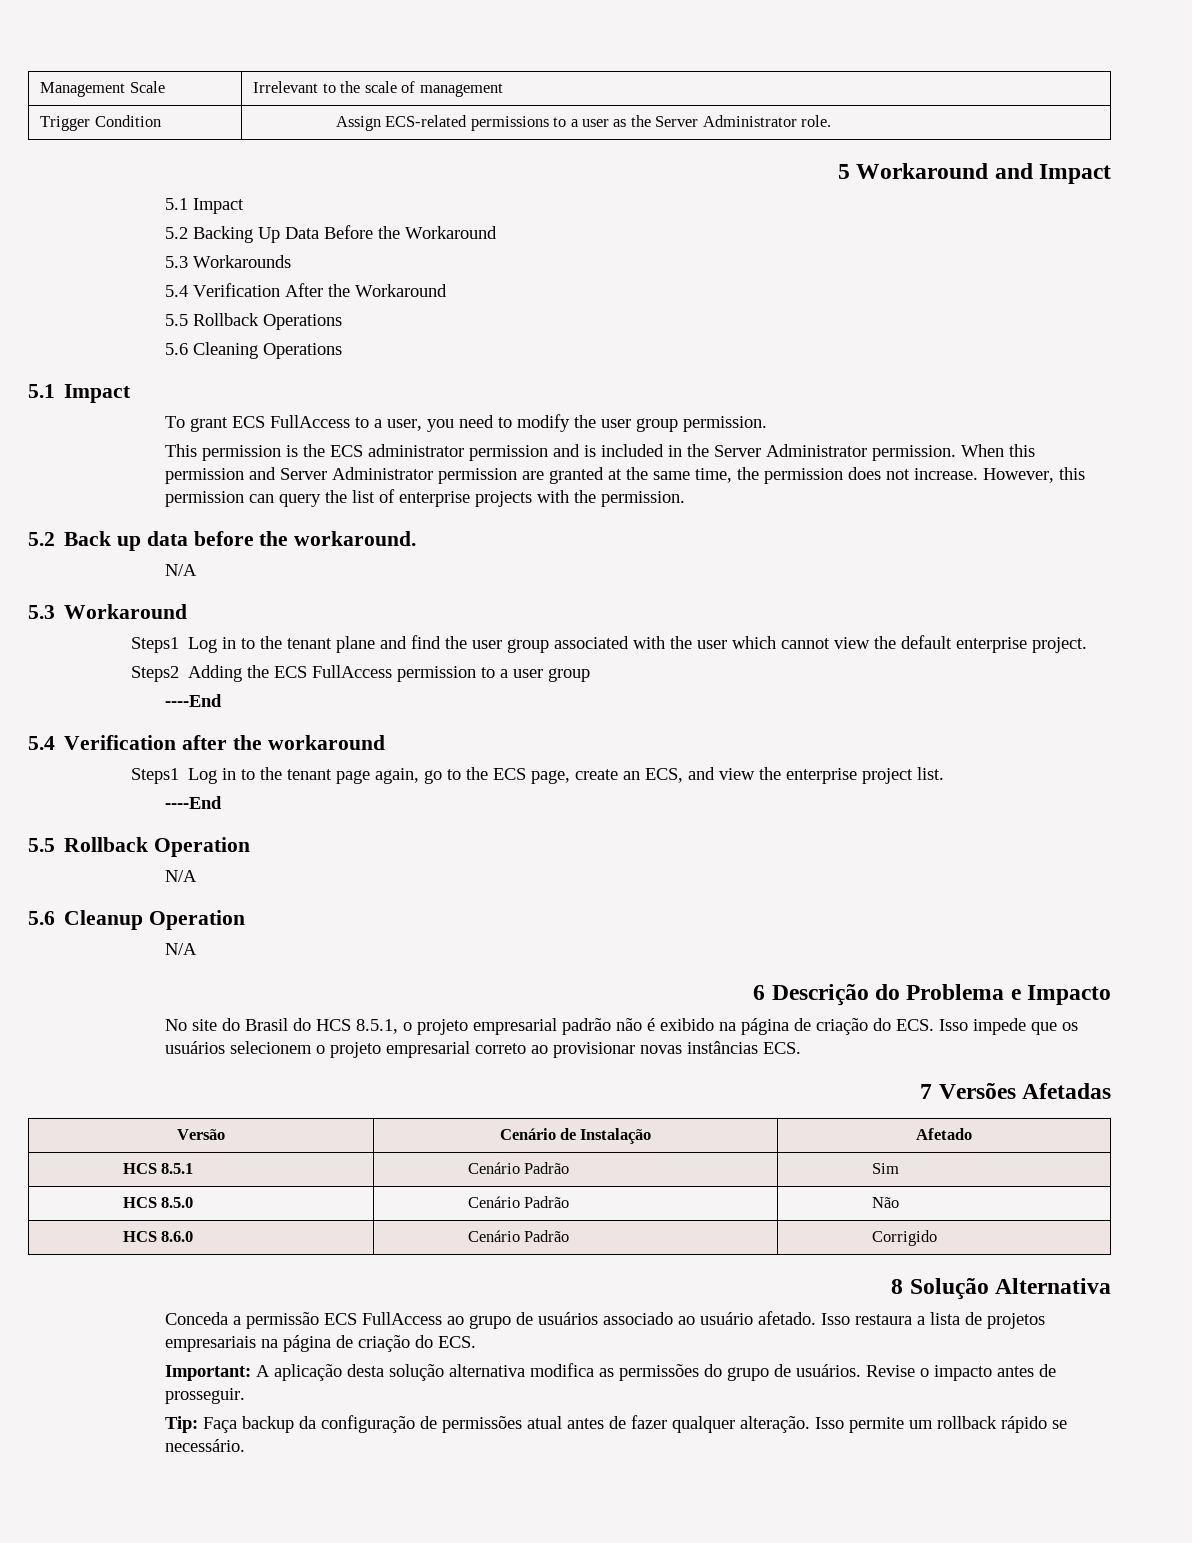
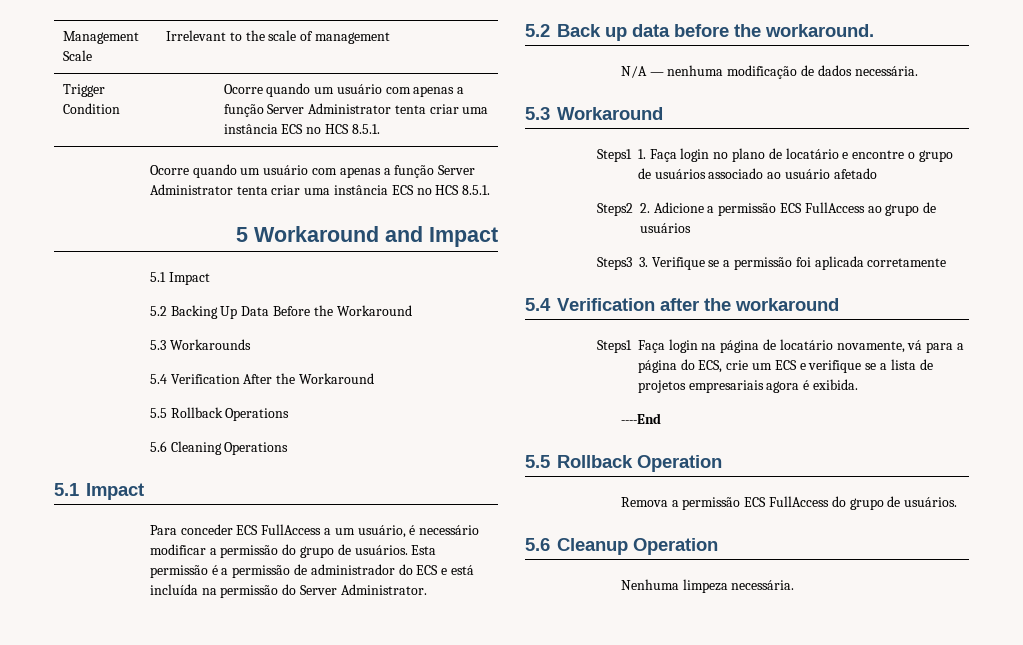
[335,115,832,131] Assign ECS-related permissions to a user as the Server Administrator role. -> [223,83,465,97] [223,103,489,117] [223,124,380,134] [149,164,476,178] [149,184,491,195] Ocorre quando um usuário com apenas a função Server Administrator tenta criar uma instância ECS no HCS 8.5.1. // Ocorre quando um usuário com apenas a função Server Administrator tenta criar uma instância ECS no HCS 8.5.1.
[165,414,768,432] [165,444,1036,461] [165,467,1086,484] [165,489,686,507] To grant ECS FullAccess to a user, you need to modify the user group permission. // This permission is the ECS administrator permission and is included in the Server Administrator permission. When this permission and Server Administrator permission are granted at the same time, the permission does not increase. However, this permission can query the list of enterprise projects with the permission. -> [149,524,480,538] [149,544,437,558] [149,564,474,578] [149,584,427,598] Para conceder ECS FullAccess a um usuário, é necessário modificar a permissão do grupo de usuários. Esta permissão é a permissão de administrador do ECS e está incluída na permissão do Server Administrator.
[28,604,188,619] [131,635,1088,653] [131,665,591,682] [165,694,223,707] // 5.3 Workaround // Steps1 Log in to the tenant plane and find the user group associated with the user which cannot view the default enterprise project. // Steps2 Adding the ECS FullAccess permission to a user group // ----End -> [649,65,918,79] [525,107,663,120] [596,148,953,162] [637,168,877,179] [596,202,937,216] [639,223,691,233] [596,256,947,270] — nenhuma modificação de dados necessária. // 5.3 Workaround // Steps1 1. Faça login no plano de locatário e encontre o grupo de usuários associado ao usuário afetado // Steps2 2. Adicione a permissão ECS FullAccess ao grupo de usuários // Steps3 3. Verifique se a permissão foi aplicada corretamente
[188,767,945,784] [165,796,223,809] [28,837,251,857] [165,870,198,882] [28,910,246,930] [165,943,198,955] [753,984,1111,1006] [165,1018,1079,1035] [165,1041,802,1058] [920,1083,1111,1099] [177,1129,225,1140] [499,1128,652,1144] [916,1128,972,1140] [122,1163,194,1174] [467,1162,570,1174] [871,1163,899,1174] [122,1197,194,1208] [467,1196,570,1208] [871,1197,899,1208] [122,1231,194,1242] [467,1230,570,1242] [871,1230,937,1246] [891,1278,1111,1300] [165,1311,1046,1329] [165,1335,477,1352] [165,1363,1057,1381] [165,1388,246,1404] [165,1415,1068,1433] [165,1439,246,1452] Log in to the tenant page again, go to the ECS page, create an ECS, and view the enterprise project list. // ----End // 5.5 Rollback Operation // N/A // 5.6 Cleanup Operation // N/A // 6 Descrição do Problema e Impacto // No site do Brasil do HCS 8.5.1, o projeto empresarial padrão não é exibido na página de criação do ECS. Isso impede que os usuários selecionem o projeto empresarial correto ao provisionar novas instâncias ECS. // 7 Versões Afetadas // Versão | Cenário de Instalação | Afetado // HCS 8.5.1 | Cenário Padrão | Sim // HCS 8.5.0 | Cenário Padrão | Não // HCS 8.6.0 | Cenário Padrão | Corrigido // 8 Solução Alternativa // Conceda a permissão ECS FullAccess ao grupo de usuários associado ao usuário afetado. Isso restaura a lista de projetos empresariais na página de criação do ECS. // Important: A aplicação desta solução alternativa modifica as permissões do grupo de usuários. Revise o impacto antes de prosseguir. // Tip: Faça backup da configuração de permissões atual antes de fazer qualquer alteração. Isso permite um rollback rápido se necessário. -> [637,339,964,353] [637,359,933,373] [637,379,859,393] [620,413,661,424] [525,455,722,472] [620,496,958,510] [525,538,718,555] [620,579,795,593] Faça login na página de locatário novamente, vá para a página do ECS, crie um ECS e verifique se a lista de projetos empresariais agora é exibida. // ----End // 5.5 Rollback Operation // Remova a permissão ECS FullAccess do grupo de usuários. // 5.6 Cleanup Operation // Nenhuma limpeza necessária.

